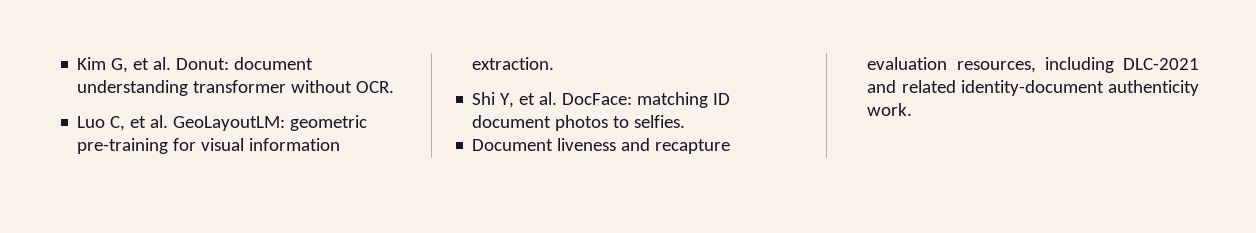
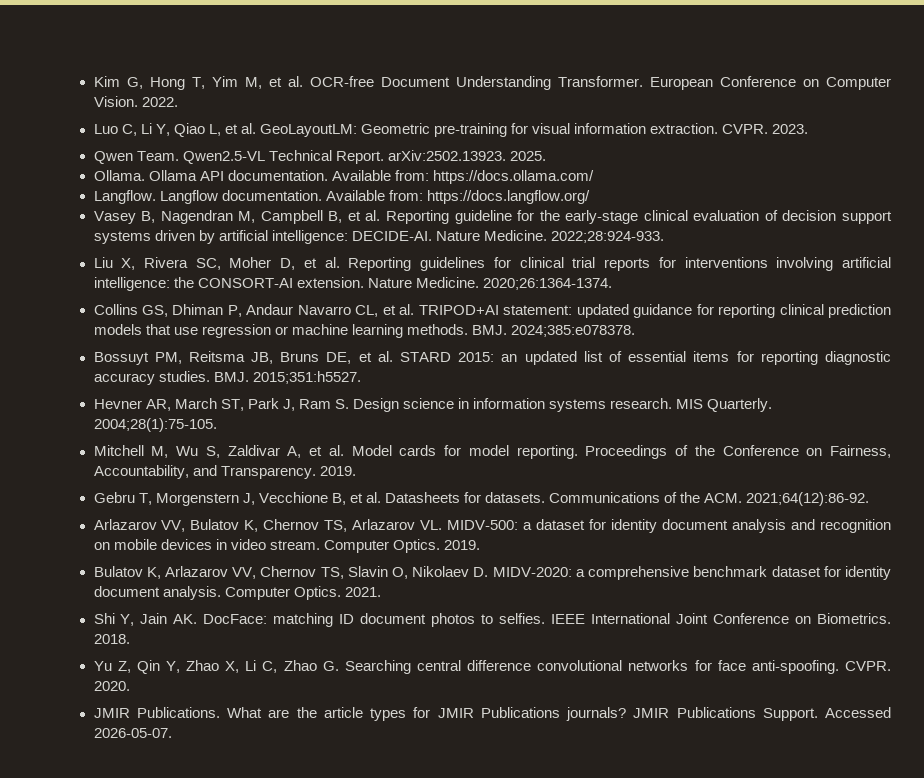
[133,57,314,70] [77,80,395,96] [77,116,126,131] et al. Donut: document understanding transformer without OCR. // Luo C, -> [149,76,891,90] [93,96,178,107] [93,123,221,137] Hong T, Yim M, et al. OCR-free Document Understanding Transformer. European Conference on Computer Vision. 2022. // Luo C, Li Y, Qiao L,
[290,115,368,131] geometric -> [360,123,430,134] Geometric
(555, 63) none -> [722,124,809,134] [93,150,546,164] [93,170,594,184] [93,190,590,204] [93,210,892,224] [93,230,664,244] [93,257,892,271] [93,277,612,291] [93,304,891,318] [93,324,635,338] [93,351,892,365] [93,371,361,385] [93,398,773,412] [93,418,217,432] [93,445,891,459] [93,465,356,479] [93,492,870,506] [93,519,891,533] [93,539,480,553] [93,566,891,580] [93,586,381,600] CVPR. 2023. // Qwen Team. Qwen2.5-VL Technical Report. arXiv:2502.13923. 2025. // Ollama. Ollama API documentation. Available from: https://docs.ollama.com/ // Langflow. Langflow documentation. Available from: https://docs.langflow.org/ // Vasey B, Nagendran M, Campbell B, et al. Reporting guideline for the early-stage clinical evaluation of decision support systems driven by artificial intelligence: DECIDE-AI. Nature Medicine. 2022;28:924-933. // Liu X, Rivera SC, Moher D, et al. Reporting guidelines for clinical trial reports for interventions involving artificial intelligence: the CONSORT-AI extension. Nature Medicine. 2020;26:1364-1374. // Collins GS, Dhiman P, Andaur Navarro CL, et al. TRIPOD+AI statement: updated guidance for reporting clinical prediction models that use regression or machine learning methods. BMJ. 2024;385:e078378. // Bossuyt PM, Reitsma JB, Bruns DE, et al. STARD 2015: an updated list of essential items for reporting diagnostic accuracy studies. BMJ. 2015;351:h5527. // Hevner AR, March ST, Park J, Ram S. Design science in information systems research. MIS Quarterly. 2004;28(1):75-105. // Mitchell M, Wu S, Zaldivar A, et al. Model cards for model reporting. Proceedings of the Conference on Fairness, Accountability, and Transparency. 2019. // Gebru T, Morgenstern J, Vecchione B, et al. Datasheets for datasets. Communications of the ACM. 2021;64(12):86-92. // Arlazarov VV, Bulatov K, Chernov TS, Arlazarov VL. MIDV-500: a dataset for identity document analysis and recognition on mobile devices in video stream. Computer Optics. 2019. // Bulatov K, Arlazarov VV, Chernov TS, Slavin O, Nikolaev D. MIDV-2020: a comprehensive benchmark dataset for identity document analysis. Computer Optics. 2021.
[519,92,558,105] et al. -> [140,613,198,624] Jain AK.
[472,138,731,154] [867,57,1199,73] [867,80,1199,96] [867,103,913,116] // Document liveness and recapture evaluation resources, including DLC-2021 and related identity-document authenticity work. -> [551,613,891,624] [93,634,130,644] [93,660,892,674] [93,681,130,691] [93,707,891,721] [93,728,172,738] IEEE International Joint Conference on Biometrics. 2018. // Yu Z, Qin Y, Zhao X, Li C, Zhao G. Searching central difference convolutional networks for face anti-spoofing. CVPR. 2020. // JMIR Publications. What are the article types for JMIR Publications journals? JMIR Publications Support. Accessed 2026-05-07.

